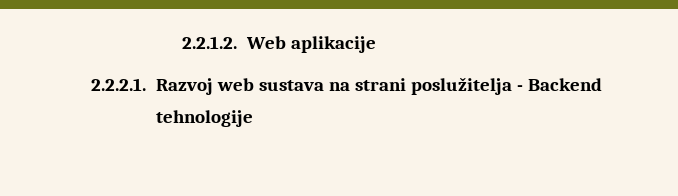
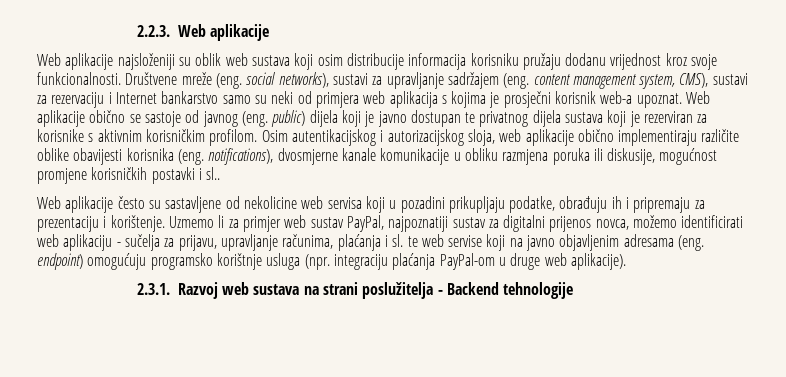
[182,36,238,49] 2.2.1.2. -> [136,25,170,37] 2.2.3.
[91,78,146,91] 2.2.2.1. -> [37,53,718,70] [37,72,748,89] [37,91,711,108] [37,110,708,127] [37,129,740,146] [37,148,718,165] [37,167,221,184] [37,196,705,213] [37,215,744,232] [37,234,705,251] [37,253,626,270] [136,283,170,295] Web aplikacije najsloženiji su oblik web sustava koji osim distribucije informacija korisniku pružaju dodanu vrijednost kroz svoje funkcionalnosti. Društvene mreže (eng. social networks), sustavi za upravljanje sadržajem (eng. content management system, CMS), sustavi za rezervaciju i Internet bankarstvo samo su neki od primjera web aplikacija s kojima je prosječni korisnik web-a upoznat. Web aplikacije obično se sastoje od javnog (eng. public) dijela koji je javno dostupan te privatnog dijela sustava koji je rezerviran za korisnike s aktivnim korisničkim profilom. Osim autentikacijskog i autorizacijskog sloja, web aplikacije obično implementiraju različite oblike obavijesti korisnika (eng. notifications), dvosmjerne kanale komunikacije u obliku razmjena poruka ili diskusije, mogućnost promjene korisničkih postavki i sl.. // Web aplikacije često su sastavljene od nekolicine web servisa koji u pozadini prikupljaju podatke, obrađuju ih i pripremaju za prezentaciju i korištenje. Uzmemo li za primjer web sustav PayPal, najpoznatiji sustav za digitalni prijenos novca, možemo identificirati web aplikaciju - sučelja za prijavu, upravljanje računima, plaćanja i sl. te web servise koji na javno objavljenim adresama (eng. endpoint) omogućuju programsko korištnje usluga (npr. integraciju plaćanja PayPal-om u druge web aplikacije). // 2.3.1.

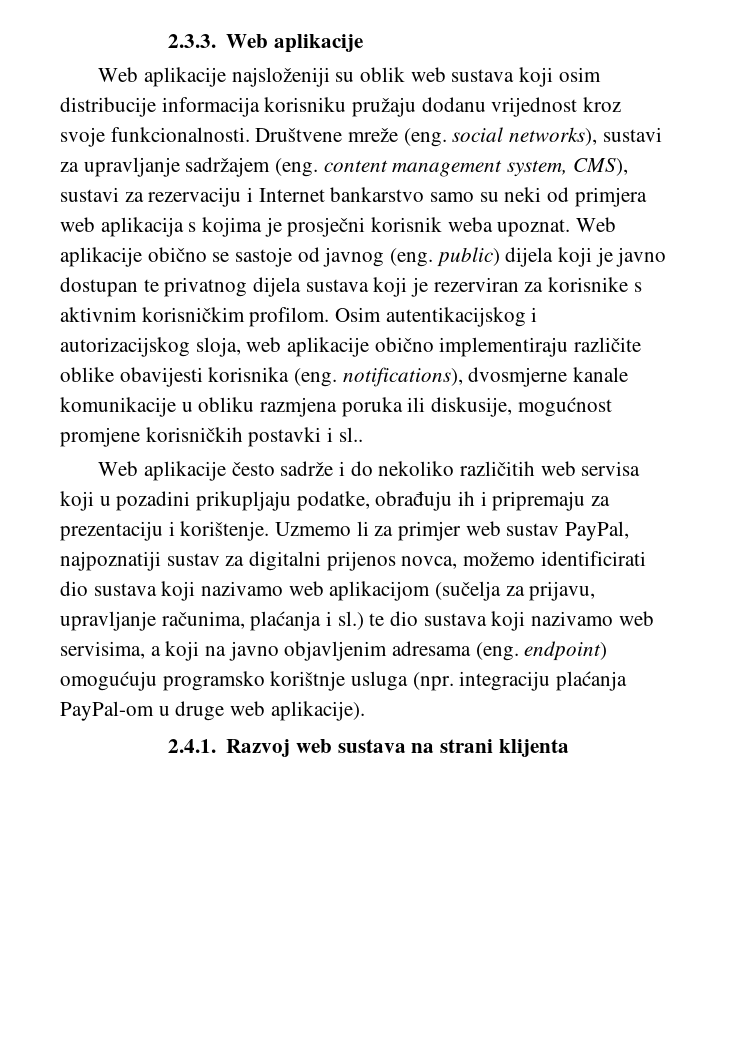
[136,25,170,37] 2.2.3. -> [167,34,216,48] 2.3.3.
[600,91,633,104] web-a -> [447,217,493,232] weba
[148,196,297,213] su sastavljene od nekolicine -> [280,461,535,476] sadrže i do nekoliko različitih
[37,234,160,251] web aplikaciju - sučelja -> [60,581,502,601] dio sustava koji nazivamo web aplikacijom (sučelja
[392,234,483,247] sl. te web servise -> [337,611,654,631] [60,641,161,659] sl.) te dio sustava koji nazivamo web servisima, a
[136,283,170,295] 2.3.1. -> [167,739,216,753] 2.4.1.
[362,282,574,299] poslužitelja - Backend tehnologije -> [498,739,569,757] klijenta

